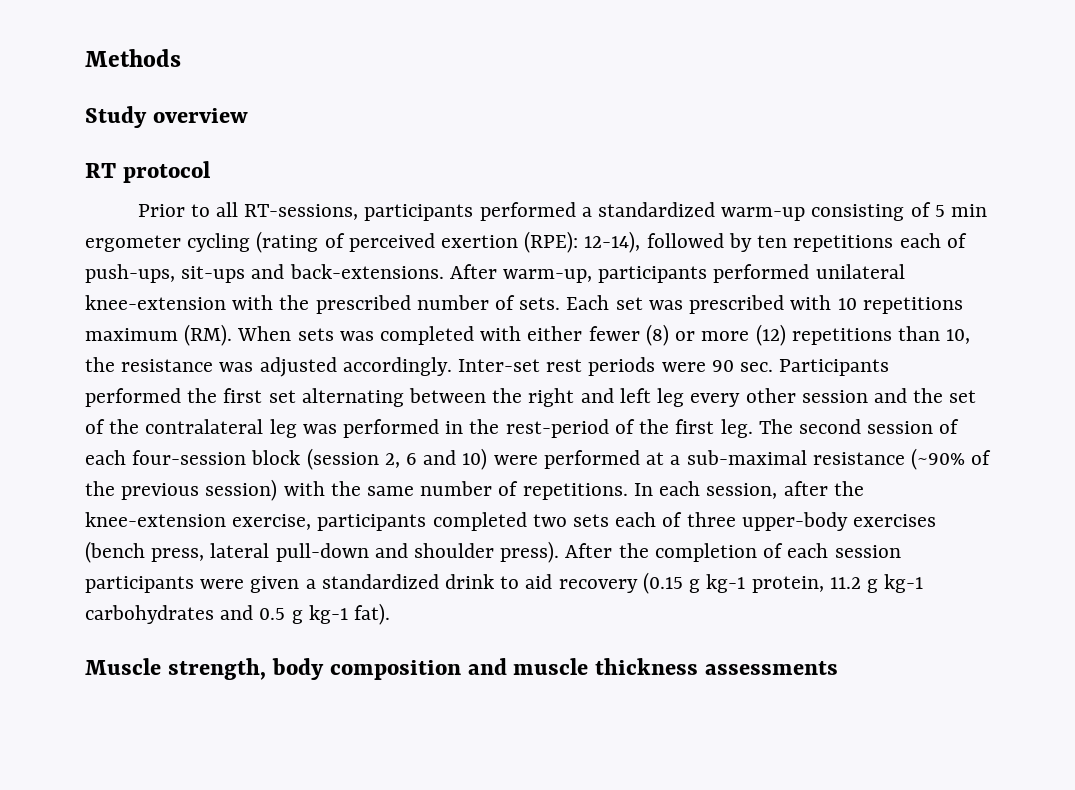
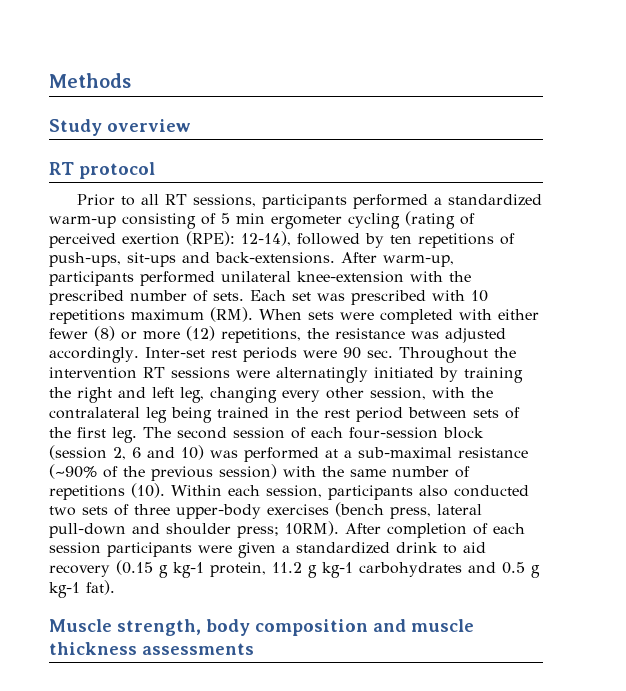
[244,204,359,220] RT-sessions, -> [164,194,256,207] RT sessions,
[899,233,941,248] each -> (494, 240) none
[339,331,374,341] was -> [340,312,374,320] were
[791,326,971,345] repetitions than 10, -> [221,328,301,343] repetitions,
[779,359,890,376] [85,388,977,407] [85,419,609,438] Participants performed the first set alternating between the right and left leg every other session and the set of the contralateral leg was performed in the rest-period -> [398,347,516,363] [49,367,523,383] [49,387,493,403] [49,407,499,423] Throughout the intervention RT sessions were alternatingly initiated by training the right and left leg, changing every other session, with the contralateral leg being trained in the rest period between sets
[493,455,538,465] were -> [210,450,238,458] was
[522,481,864,500] [85,512,527,531] repetitions. In each session, after the knee-extension exercise, participants completed -> [49,483,529,500] repetitions (10). Within each session, participants also conducted
[615,512,657,527] each -> (108, 510) none
[500,541,649,563] press). After the -> [237,521,381,538] press; 10RM). After

